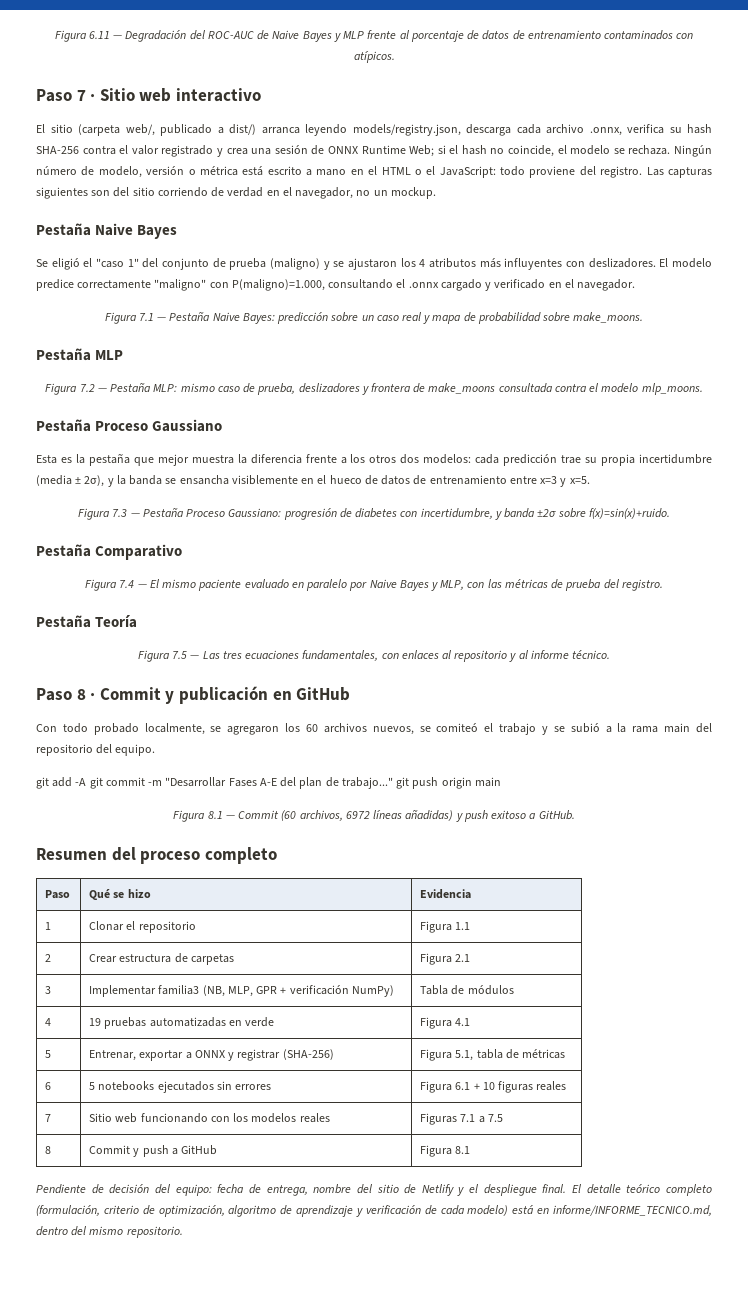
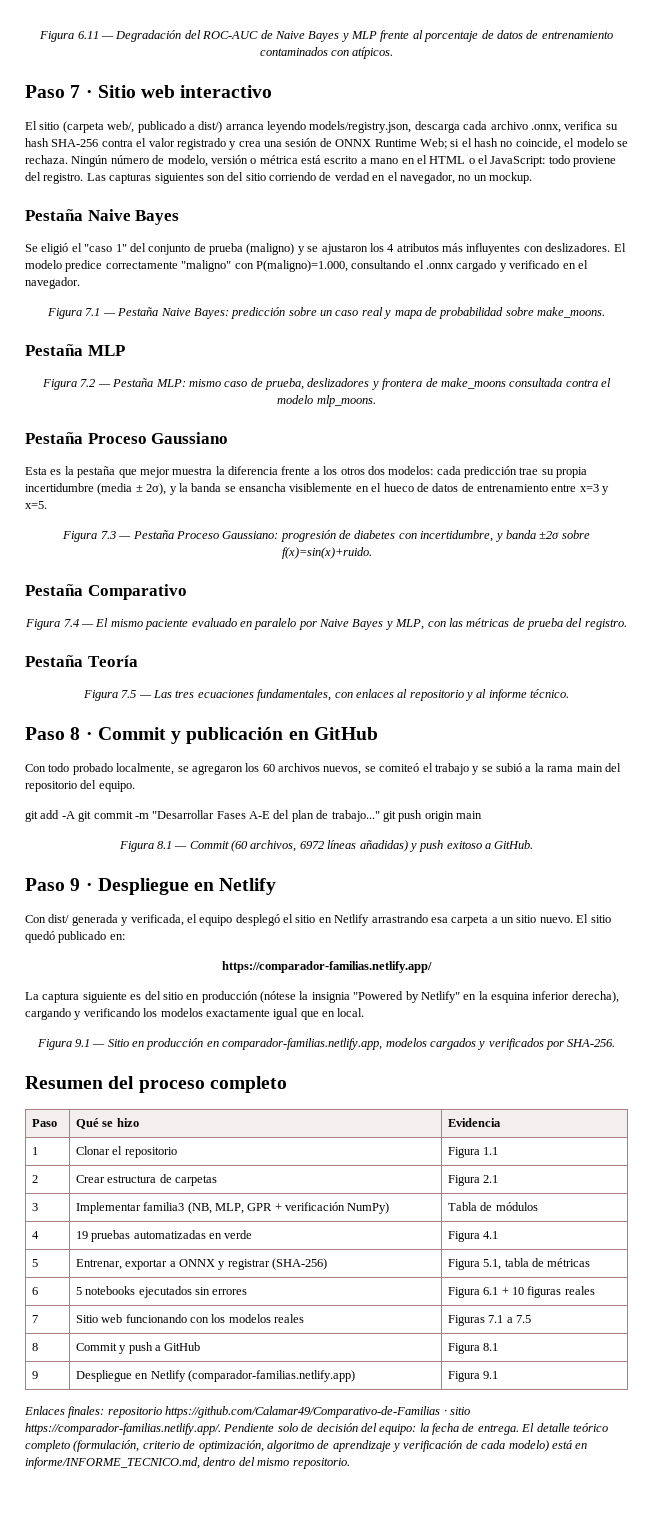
(575, 815) none -> [25,878,277,895] [25,914,611,926] [25,931,125,943] [222,961,432,973] [25,991,619,1003] [25,1008,365,1020] [36,1038,616,1050] // Paso 9 · Despliegue en Netlify // Con dist/ generada y verificada, el equipo desplegó el sitio en Netlify arrastrando esa carpeta a un sitio nuevo. El sitio quedó publicado en: // https://comparador-familias.netlify.app/ // La captura siguiente es del sitio en producción (nótese la insignia "Powered by Netlify" en la esquina inferior derecha), cargando y verificando los modelos exactamente igual que en local. // Figura 9.1 — Sitio en producción en comparador-familias.netlify.app, modelos cargados y verificados por SHA-256.
[36,1184,86,1194] // Pendiente -> [31,1371,38,1379] [75,1370,355,1382] [447,1371,499,1382] [24,1406,470,1418] [25,1423,298,1435] // 9 | Despliegue en Netlify (comparador-familias.netlify.app) | Figura 9.1 // Enlaces finales: repositorio https://github.com/Calamar49/Comparativo-de-Familias · sitio https://comparador-familias.netlify.app/. Pendiente solo
(212, 1190) none -> [419,1423,429,1432] la
[266,1184,567,1196] entrega, nombre del sitio de Netlify y el despliegue final. -> [477,1424,519,1435] entrega.

